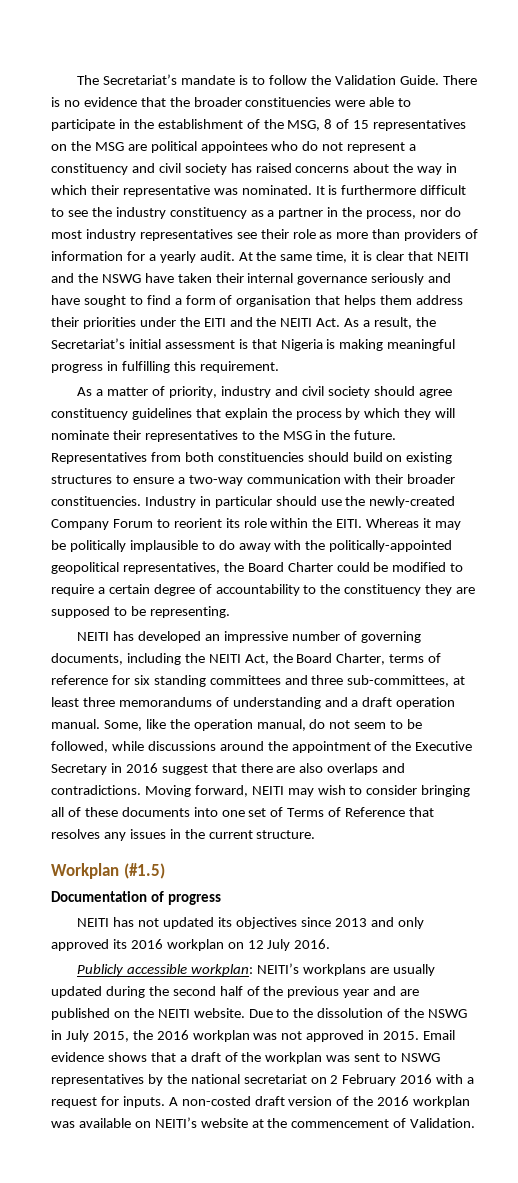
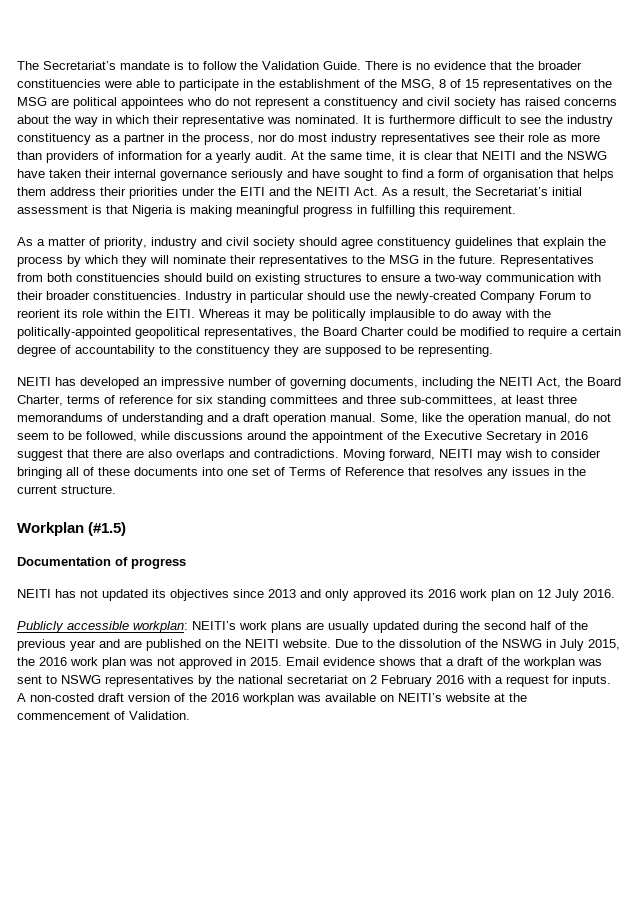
[166,939,224,951] workplan -> [459,589,515,601] work plan
[303,964,367,976] workplans -> [239,621,302,633] work plans
[192,1030,250,1042] workplan -> [70,657,126,669] work plan

